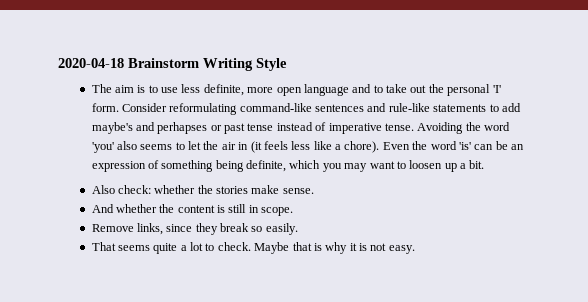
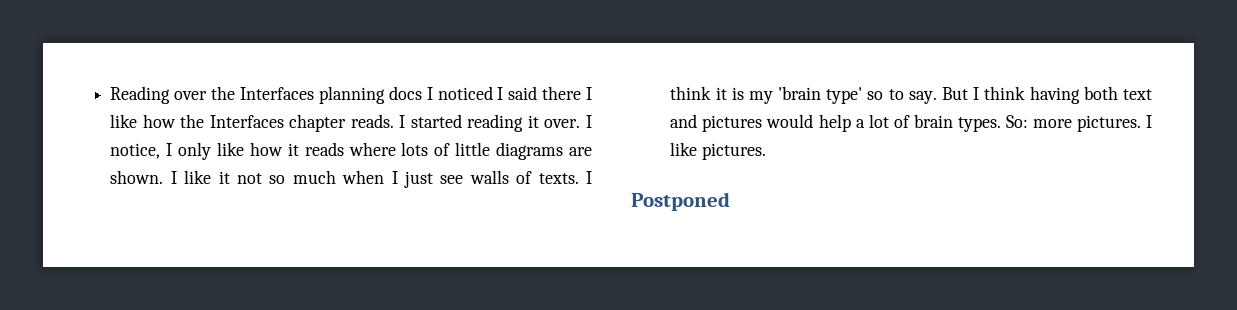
[58,58,287,71] [91,84,501,96] [91,103,521,115] [91,122,511,134] [91,141,525,153] [91,160,485,172] [91,185,314,194] [91,204,294,216] [91,223,298,235] [91,242,415,254] 2020-04-18 Brainstorm Writing Style // The aim is to use less definite, more open language and to take out the personal 'I' form. Consider reformulating command-like sentences and rule-like statements to add maybe's and perhapses or past tense instead of imperative tense. Avoiding the word 'you' also seems to let the air in (it feels less like a chore). Even the word 'is' can be an expression of something being definite, which you may want to loosen up a bit. // Also check: whether the stories make sense. // And whether the content is still in scope. // Remove links, since they break so easily. // That seems quite a lot to check. Maybe that is why it is not easy. -> [110,86,592,104] [110,114,592,132] [110,142,592,160] [110,170,592,188] [670,86,1152,104] [670,114,1152,132] [670,142,767,160] [631,192,730,211] Reading over the Interfaces planning docs I noticed I said there I like how the Interfaces chapter reads. I started reading it over. I notice, I only like how it reads where lots of little diagrams are shown. I like it not so much when I just see walls of texts. I think it is my 'brain type' so to say. But I think having both text and pictures would help a lot of brain types. So: more pictures. I like pictures. // Postponed

